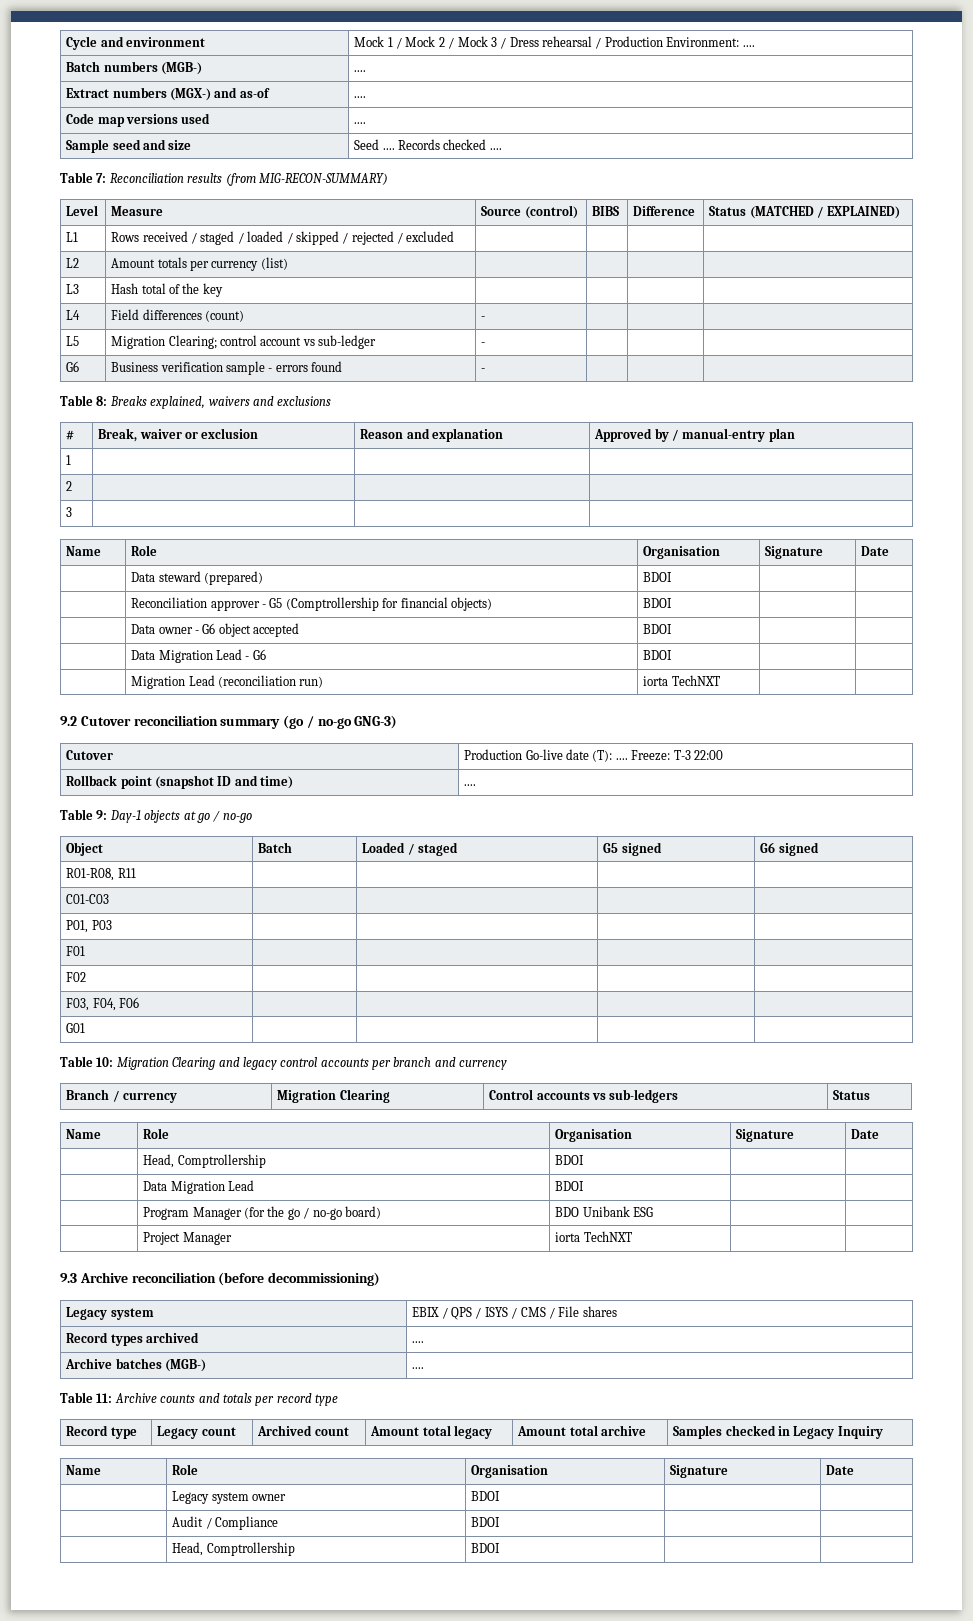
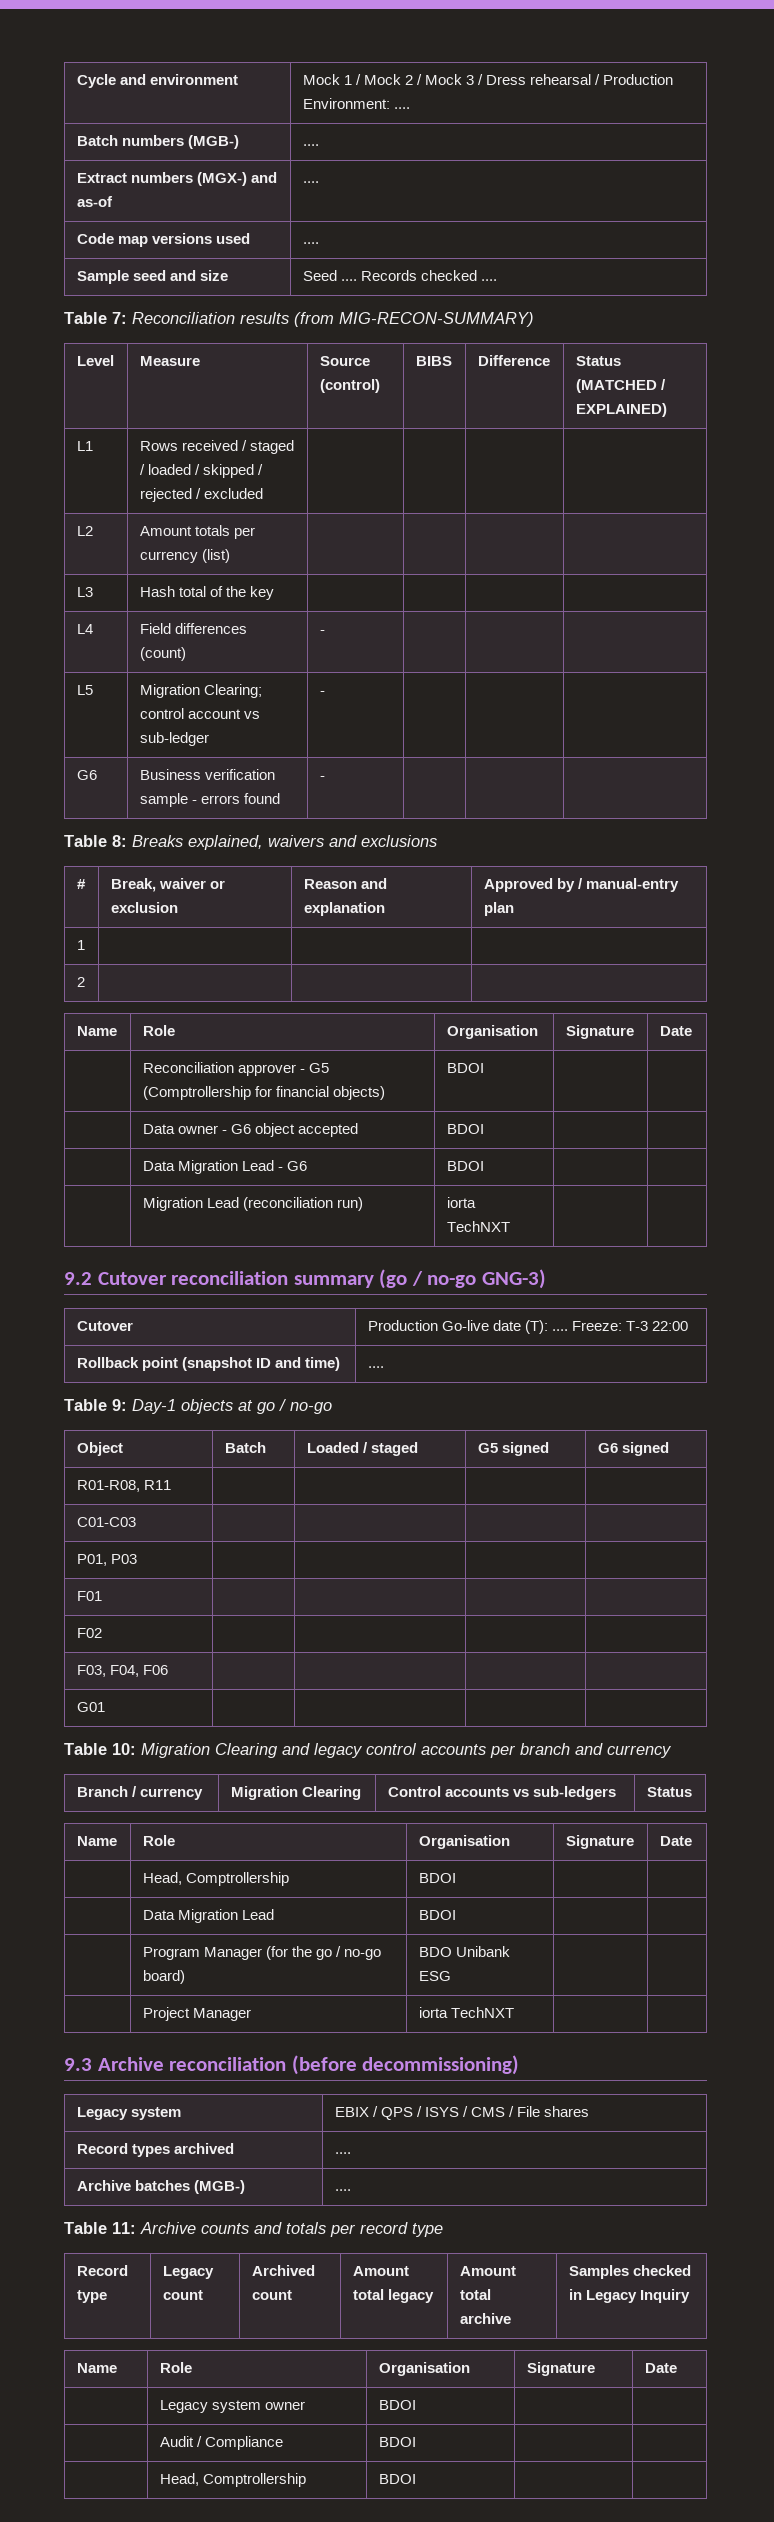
[66,507,73,517] [66,546,102,556] [131,545,158,556] [643,546,721,559] [765,546,824,559] [861,546,890,556] [131,571,264,585] [643,572,673,582] // 3 | | | // Name | Role | Organisation | Signature | Date // | Data steward (prepared) | BDOI | | -> [76,1026,117,1036] [142,1025,175,1036] [446,1025,538,1039] [565,1025,634,1039] [659,1026,692,1036] // Name | Role | Organisation | Signature | Date

